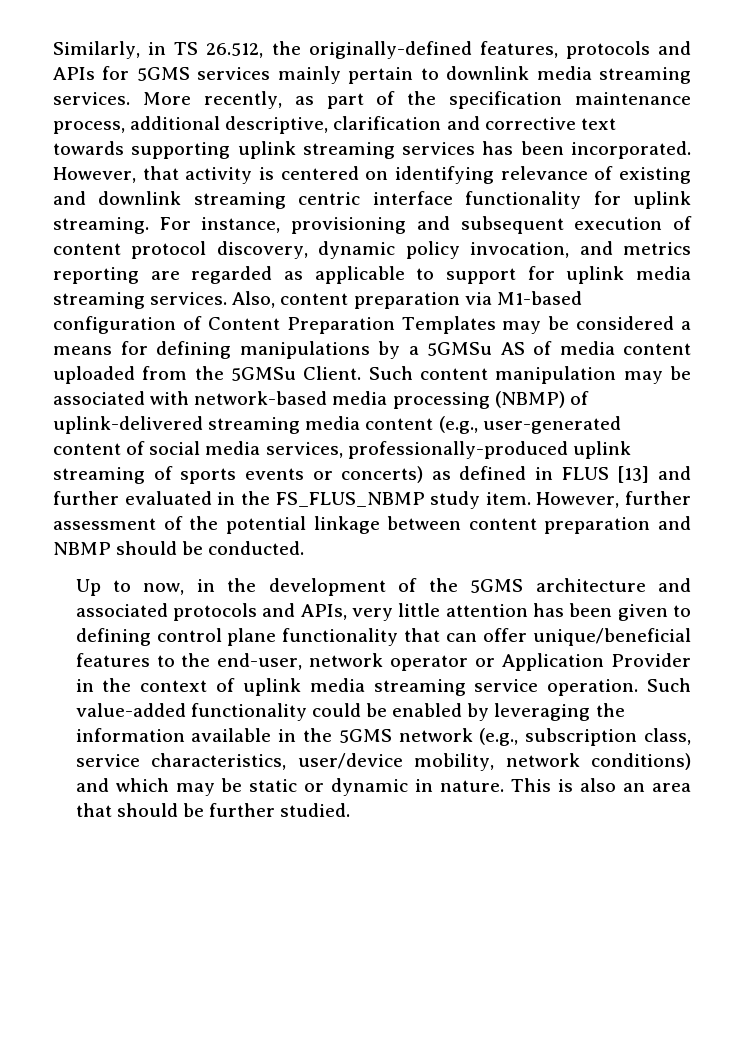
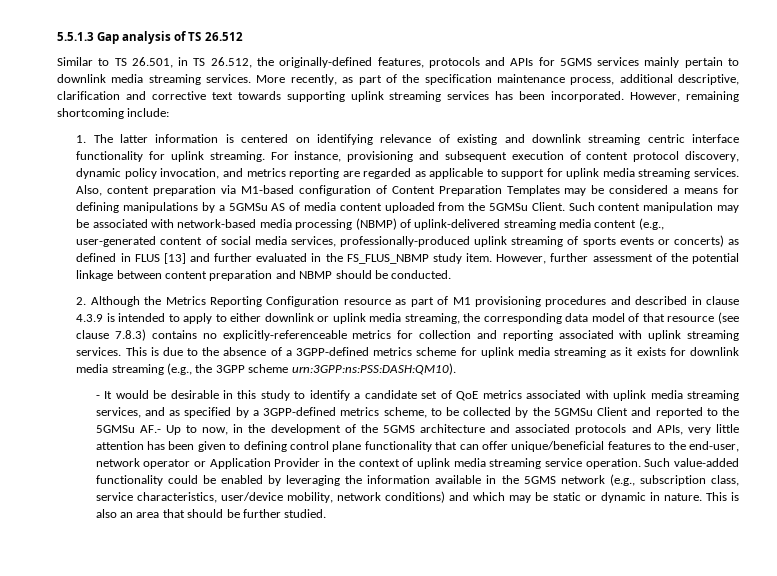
[53,41,140,59] Similarly, -> [57,31,243,44] [57,57,173,68] 5.5.1.3 Gap analysis of TS 26.512 // Similar to TS 26.501,
[142,166,253,184] that activity -> [685,91,739,102] [57,108,170,119] [76,134,219,143] remaining shortcoming include: // 1. The latter information
(305, 548) none -> [76,296,740,307] [76,312,739,324] [76,329,740,341] [76,347,739,358] [76,363,456,375] [95,390,740,401] [95,407,739,418] [95,425,161,433] 2. Although the Metrics Reporting Configuration resource as part of M1 provisioning procedures and described in clause 4.3.9 is intended to apply to either downlink or uplink media streaming, the corresponding data model of that resource (see clause 7.8.3) contains no explicitly-referenceable metrics for collection and reporting associated with uplink streaming services. This is due to the absence of a 3GPP-defined metrics scheme for uplink media streaming as it exists for downlink media streaming (e.g., the 3GPP scheme urn:3GPP:ns:PSS:DASH:QM10). // - It would be desirable in this study to identify a candidate set of QoE metrics associated with uplink media streaming services, and as specified by a 3GPP-defined metrics scheme, to be collected by the 5GMSu Client and reported to the 5GMSu AF.-

